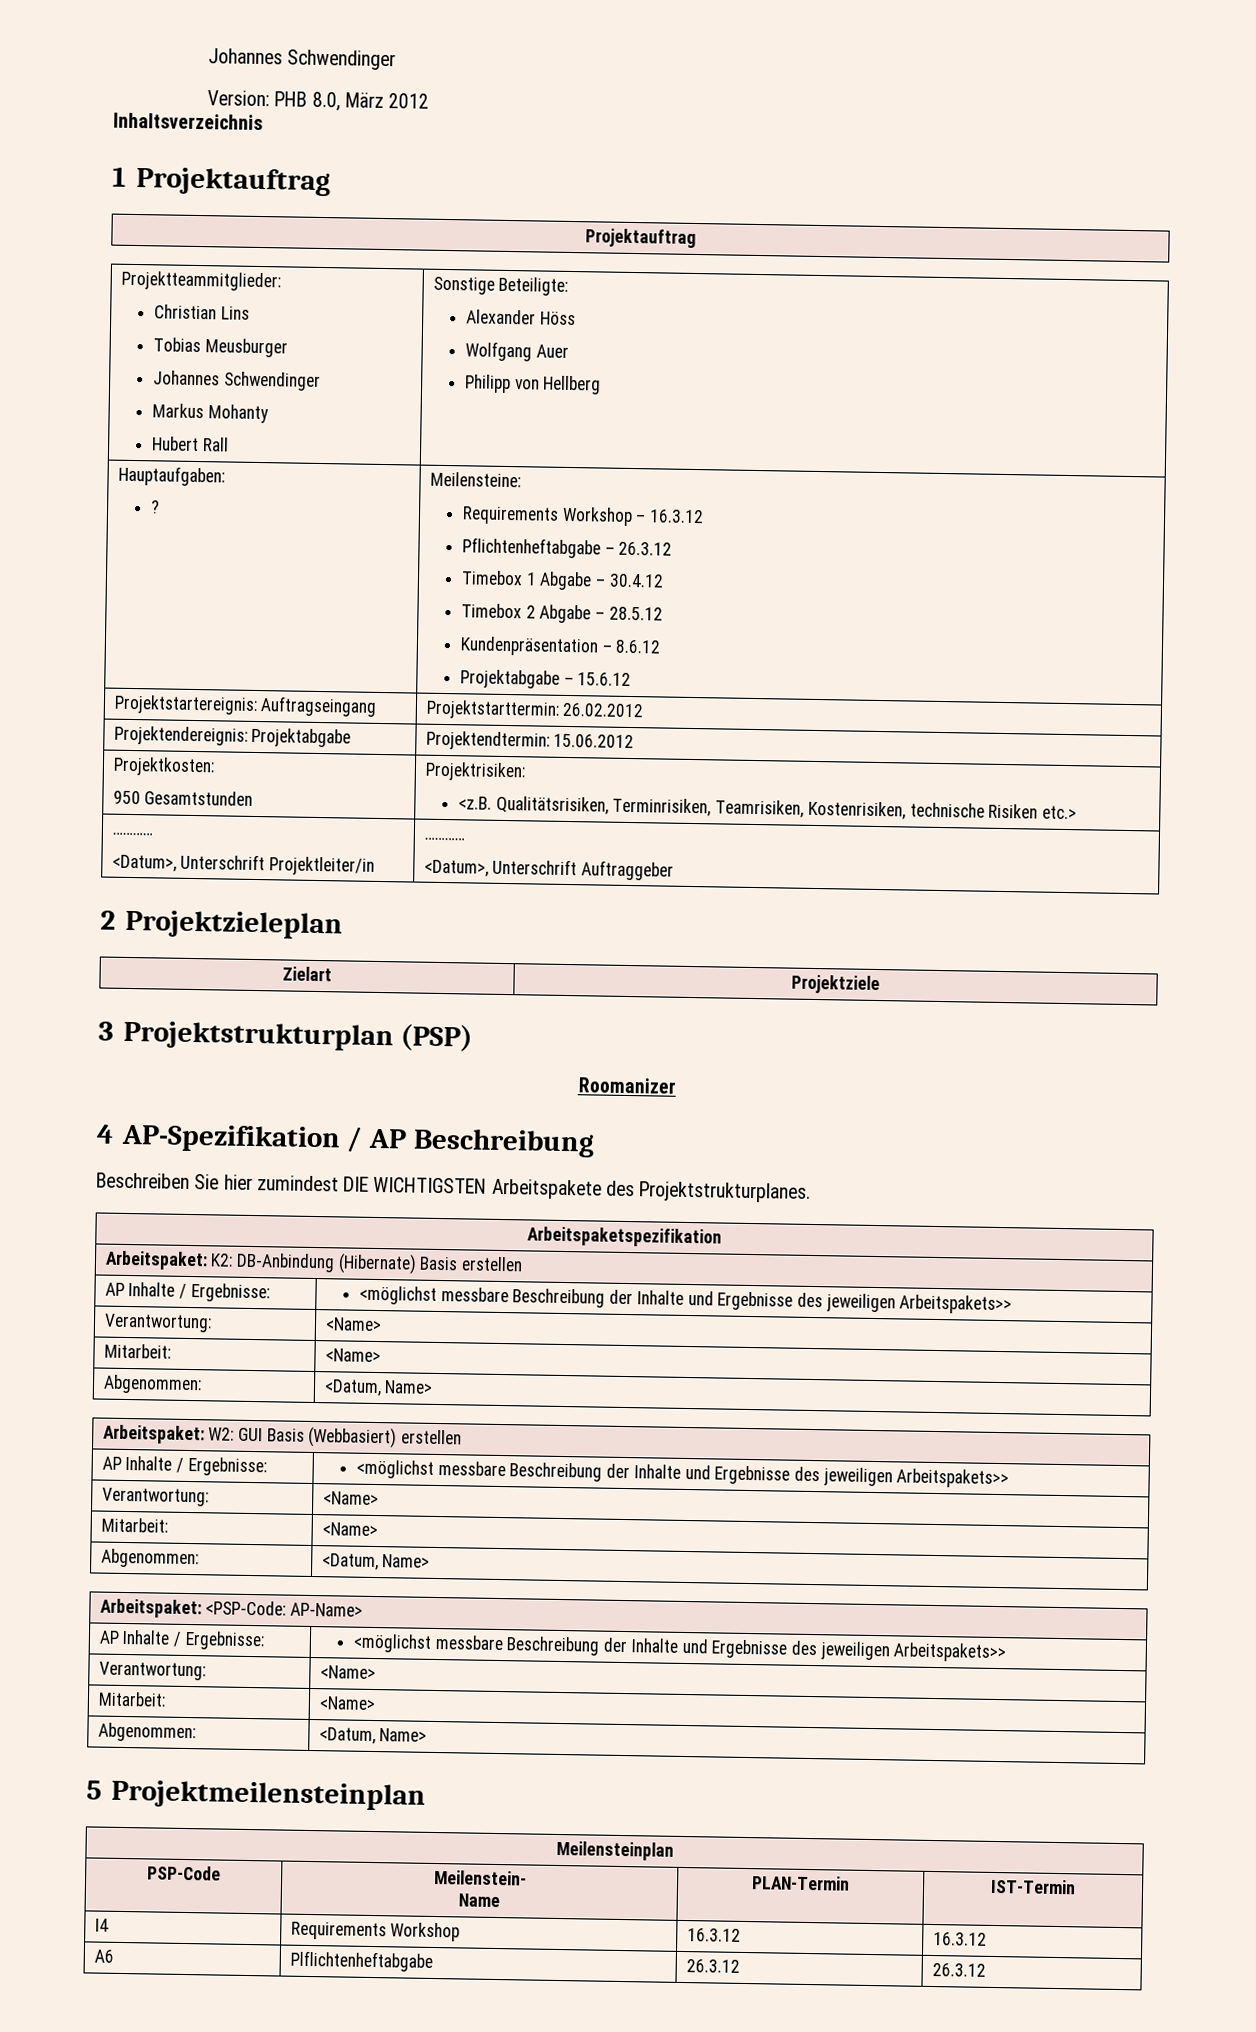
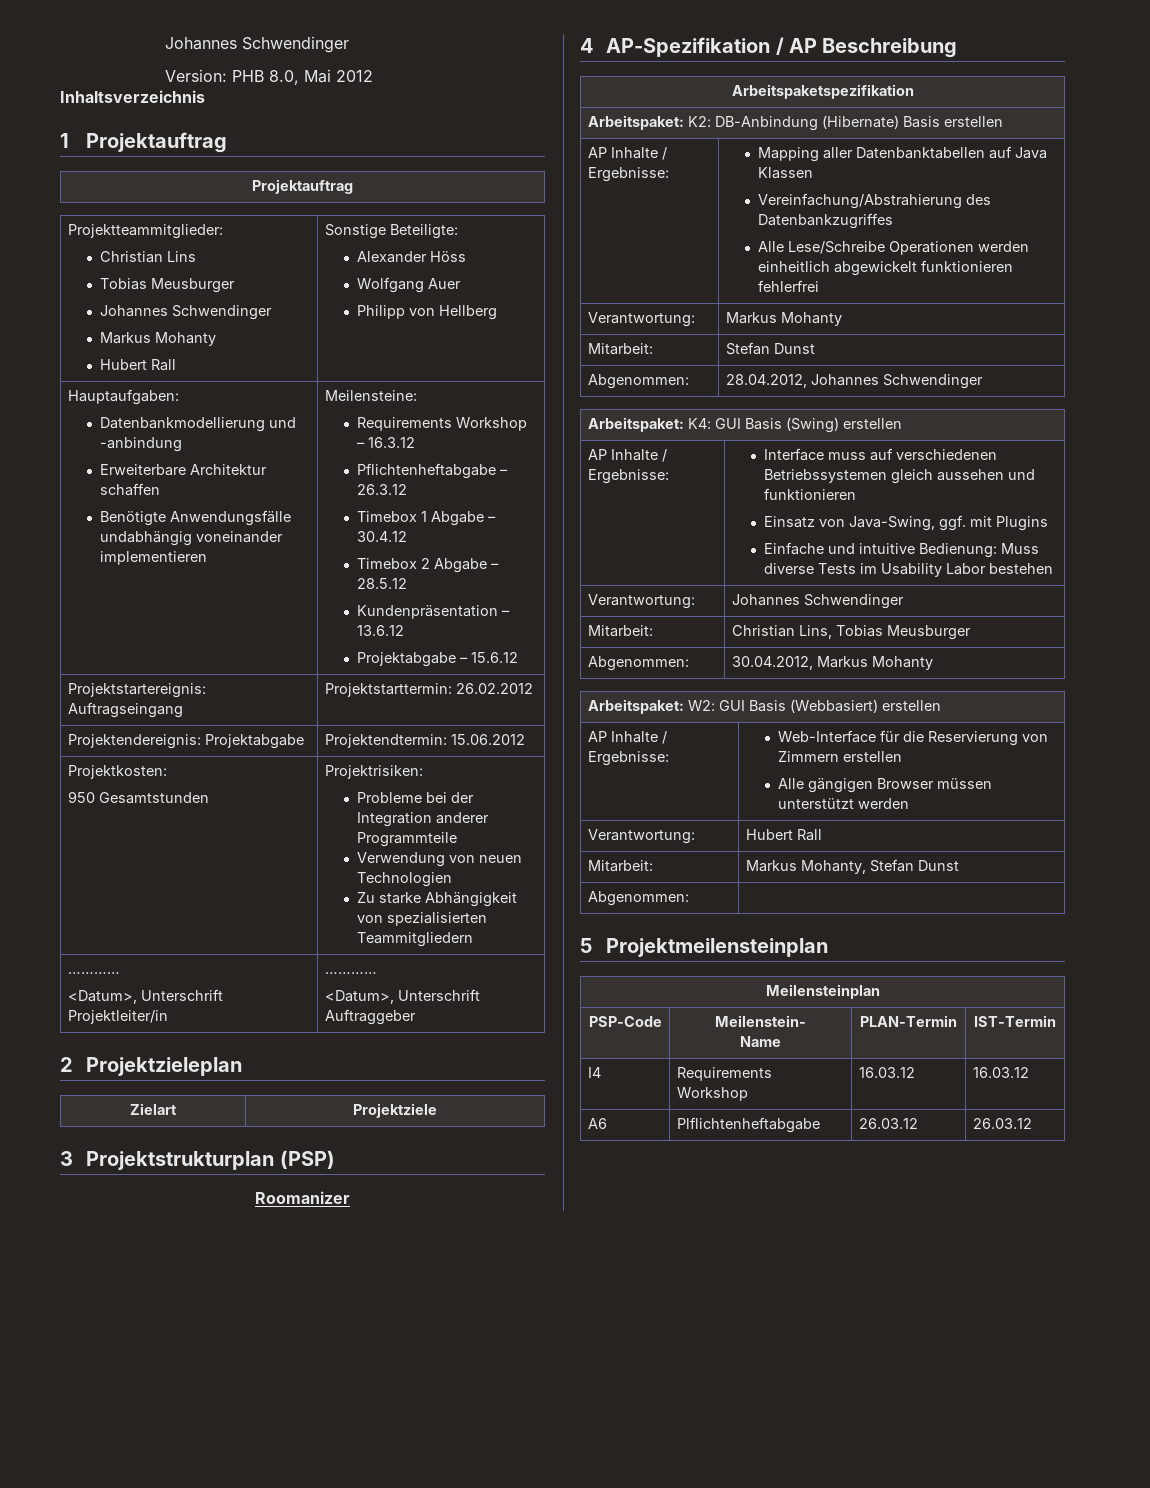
[344,92,384,108] März -> [304,69,332,83] Mai
[150,500,160,514] ? -> [99,417,296,432] [99,437,182,452] [99,464,267,476] [99,483,160,496] [99,510,291,526] [99,531,283,546] [99,551,207,565] Datenbankmodellierung und -anbindung // Erweiterbare Architektur schaffen // Benötigte Anwendungsfälle undabhängig voneinander implementieren
[615,639,662,654] 8.6.12 -> [356,625,404,636] 13.6.12
[457,795,1078,820] <z.B. Qualitätsrisiken, Terminrisiken, Teamrisiken, Kostenrisiken, technische Risiken etc.> -> [356,792,474,803] [356,812,489,827] [356,832,457,847] [356,852,522,867] [356,872,452,887] [356,892,517,907] [356,912,487,926] [356,932,473,947] Probleme bei der Integration anderer Programmteile // Verwendung von neuen Technologien // Zu starke Abhängigkeit von spezialisierten Teammitgliedern
[96,1172,812,1203] // Beschreiben Sie hier zumindest DIE WICHTIGSTEN Arbeitspakete des Projektstrukturplanes. -> (958, 48) none
[358,1285,1013,1315] [103,1313,212,1333] [324,1317,382,1332] [103,1343,171,1359] [324,1348,381,1363] [102,1374,202,1395] [323,1379,434,1397] <möglichst messbare Beschreibung der Inhalte und Ergebnisse des jeweiligen Arbeitspakets>> // Verantwortung: | <Name> // Mitarbeit: | <Name> // Abgenommen: | <Datum, Name> -> [757,146,1047,162] [757,167,813,179] [757,193,991,209] [757,213,893,229] [757,241,1029,255] [757,260,1013,276] [757,280,819,292] [587,312,695,327] [725,312,842,326] [587,343,653,355] [725,342,815,355] [587,374,689,389] [725,374,983,389] [587,417,902,433] [587,449,667,462] [587,469,669,484] [763,448,997,461] [763,469,1035,484] [763,488,856,500] [763,515,1048,531] [763,542,1039,558] [763,563,1053,577] [587,594,695,609] [731,594,904,609] [587,625,653,637] [731,625,971,640] [587,656,689,671] [731,656,933,670] Mapping aller Datenbanktabellen auf Java Klassen // Vereinfachung/Abstrahierung des Datenbankzugriffes // Alle Lese/Schreibe Operationen werden einheitlich abgewickelt funktionieren fehlerfrei // Verantwortung: | Markus Mohanty // Mitarbeit: | Stefan Dunst // Abgenommen: | 28.04.2012, Johannes Schwendinger // Arbeitspaket: K4: GUI Basis (Swing) erstellen // AP Inhalte / Ergebnisse: | Interface muss auf verschiedenen Betriebssystemen gleich aussehen und funktionieren // Einsatz von Java-Swing, ggf. mit Plugins // Einfache und intuitive Bedienung: Muss diverse Tests im Usability Labor bestehen // Verantwortung: | Johannes Schwendinger // Mitarbeit: | Christian Lins, Tobias Meusburger // Abgenommen: | 30.04.2012, Markus Mohanty
[355,1459,1010,1489] [101,1487,209,1507] [322,1491,379,1506] [100,1517,168,1533] [321,1522,378,1537] [100,1548,199,1569] [321,1553,431,1571] [99,1598,364,1619] [98,1629,265,1651] [352,1633,1007,1663] [98,1661,206,1681] [319,1665,376,1680] [97,1691,166,1707] [318,1696,376,1711] [97,1722,196,1743] [318,1727,428,1745] <möglichst messbare Beschreibung der Inhalte und Ergebnisse des jeweiligen Arbeitspakets>> // Verantwortung: | <Name> // Mitarbeit: | <Name> // Abgenommen: | <Datum, Name> // Arbeitspaket: <PSP-Code: AP-Name> // AP Inhalte / Ergebnisse: | <möglichst messbare Beschreibung der Inhalte und Ergebnisse des jeweiligen Arbeitspakets>> // Verantwortung: | <Name> // Mitarbeit: | <Name> // Abgenommen: | <Datum, Name> -> [777,730,1048,746] [777,751,902,762] [777,778,992,793] [777,798,909,809] [587,829,695,844] [745,829,822,841] [587,860,653,872] [745,859,959,874] [587,891,689,906] Web-Interface für die Reservierung von Zimmern erstellen // Alle gängigen Browser müssen unterstützt werden // Verantwortung: | Hubert Rall // Mitarbeit: | Markus Mohanty, Stefan Dunst // Abgenommen: |
[686,1928,741,1942] [932,1932,987,1946] 16.3.12 | 16.3.12 -> [858,1067,915,1078] [972,1067,1029,1078] 16.03.12 | 16.03.12
[685,1959,740,1973] [931,1963,986,1977] 26.3.12 | 26.3.12 -> [858,1118,918,1129] [972,1118,1032,1129] 26.03.12 | 26.03.12

